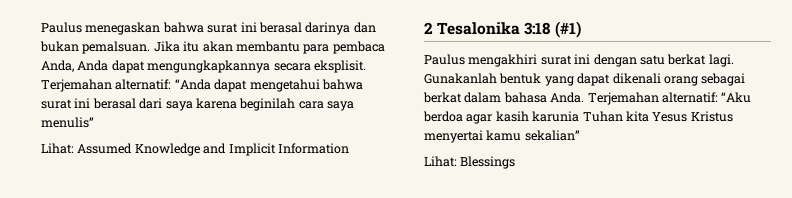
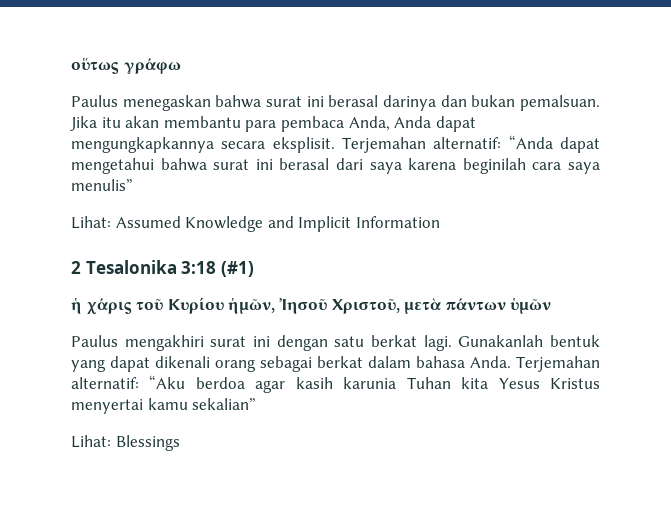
(41, 27) none -> [71,58,181,74] οὕτως γράφω //
(581, 29) none -> [71,297,552,315] // ἡ χάρις τοῦ Κυρίου ἡμῶν, Ἰησοῦ Χριστοῦ, μετὰ πάντων ὑμῶν

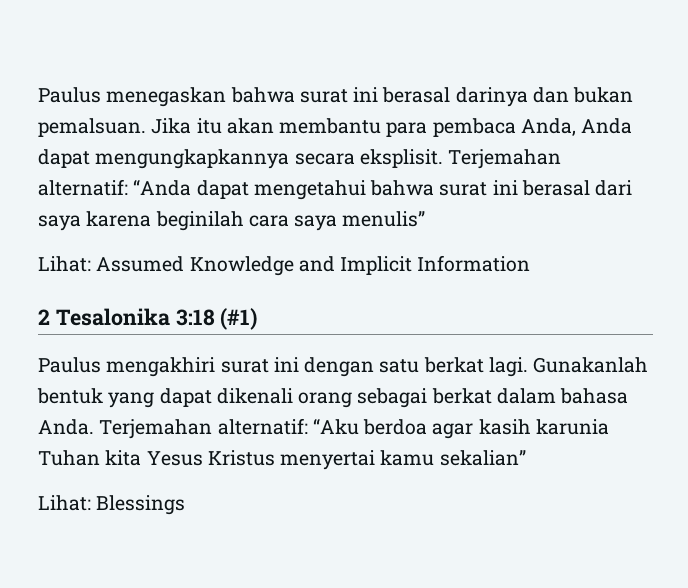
[71,58,181,74] οὕτως γράφω // -> (38, 95) none
[71,297,552,315] // ἡ χάρις τοῦ Κυρίου ἡμῶν, Ἰησοῦ Χριστοῦ, μετὰ πάντων ὑμῶν -> (258, 319) none

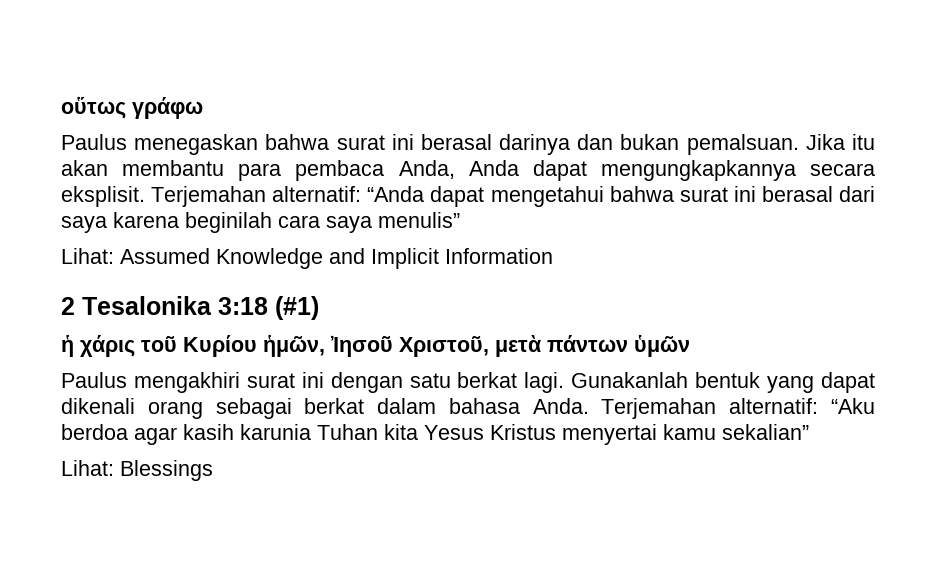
(38, 95) none -> [61,96,203,119] οὕτως γράφω //
(258, 319) none -> [61,334,690,357] // ἡ χάρις τοῦ Κυρίου ἡμῶν, Ἰησοῦ Χριστοῦ, μετὰ πάντων ὑμῶν

